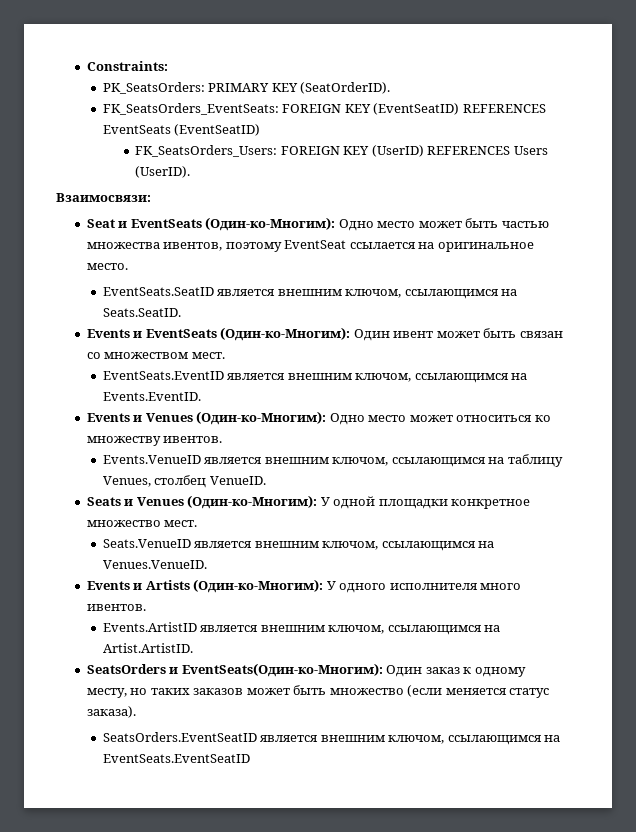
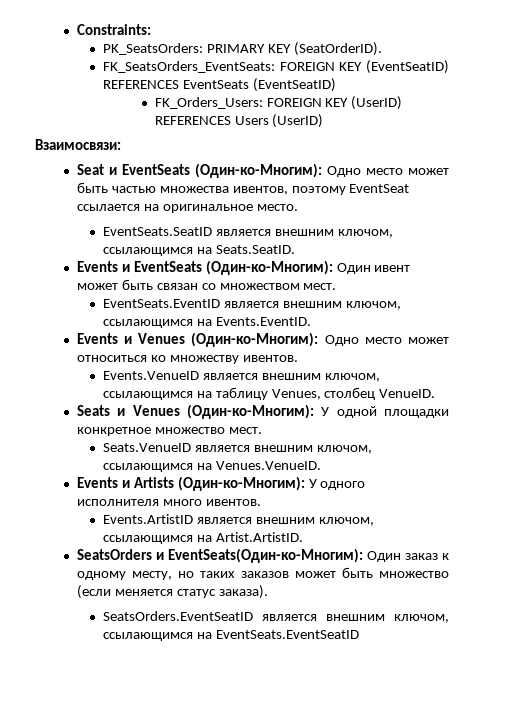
[135,145,278,157] FK_SeatsOrders_Users: -> [154,97,263,109] FK_Orders_Users:
[135,166,191,178] (UserID). -> [272,114,324,128] (UserID)

